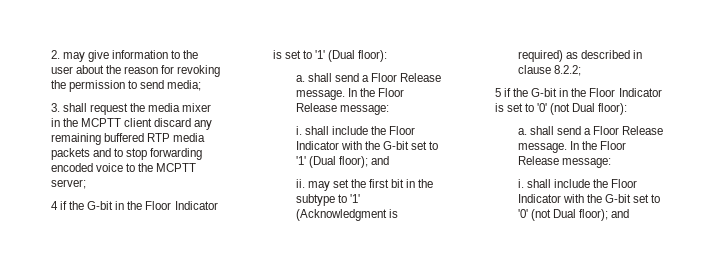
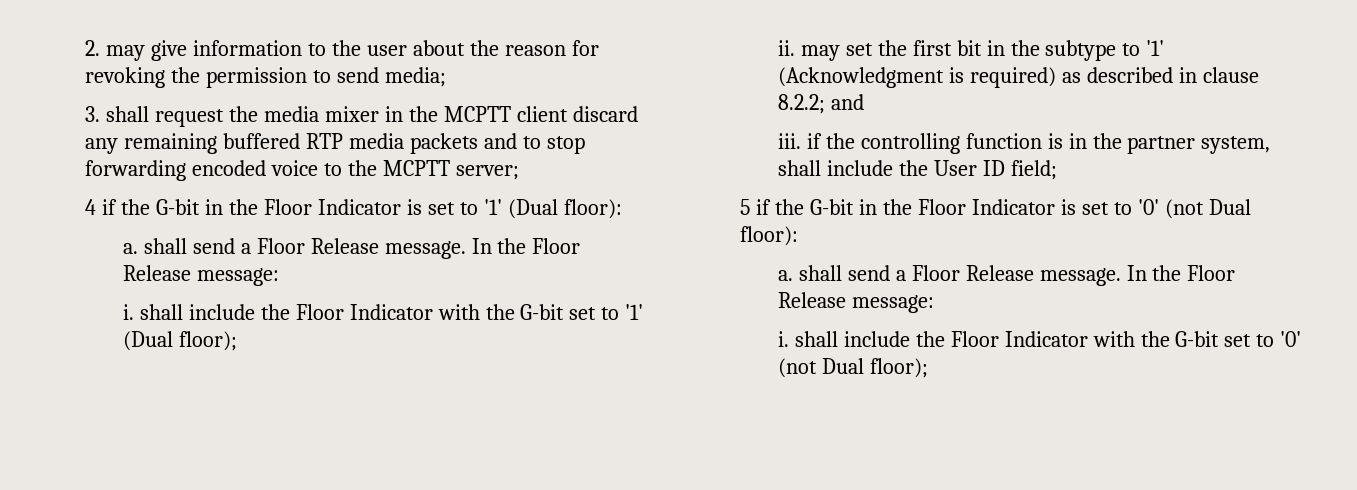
[370,156,389,165] and -> (237, 341) none
(581, 70) none -> [830,94,864,110] [777,133,1271,154] [777,160,1057,180] and // iii. if the controlling function is in the partner system, shall include the User ID field;
[610,209,629,218] and -> (928, 368) none

